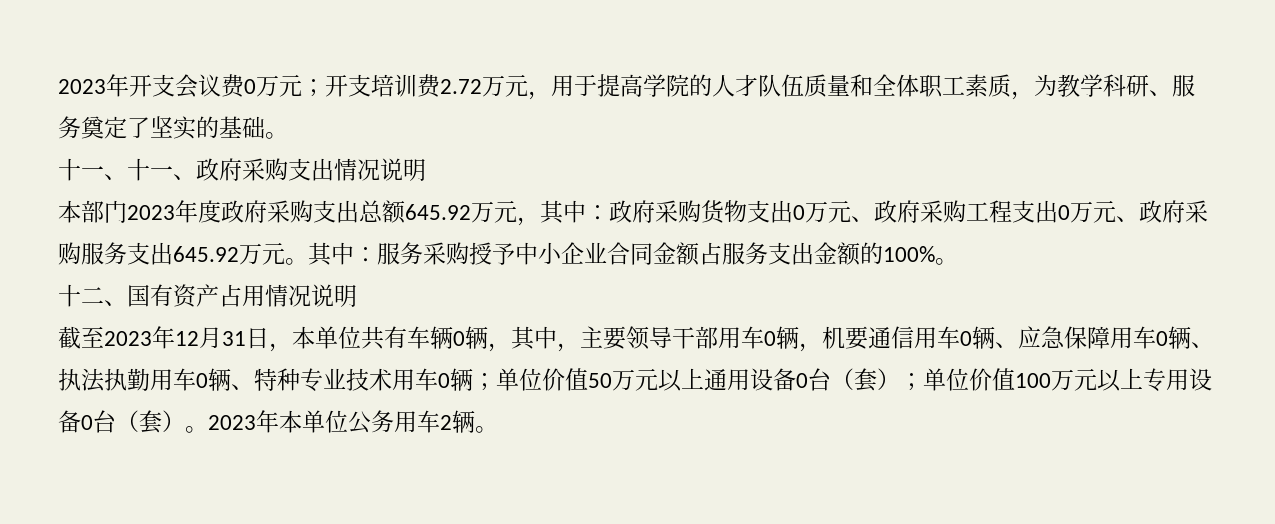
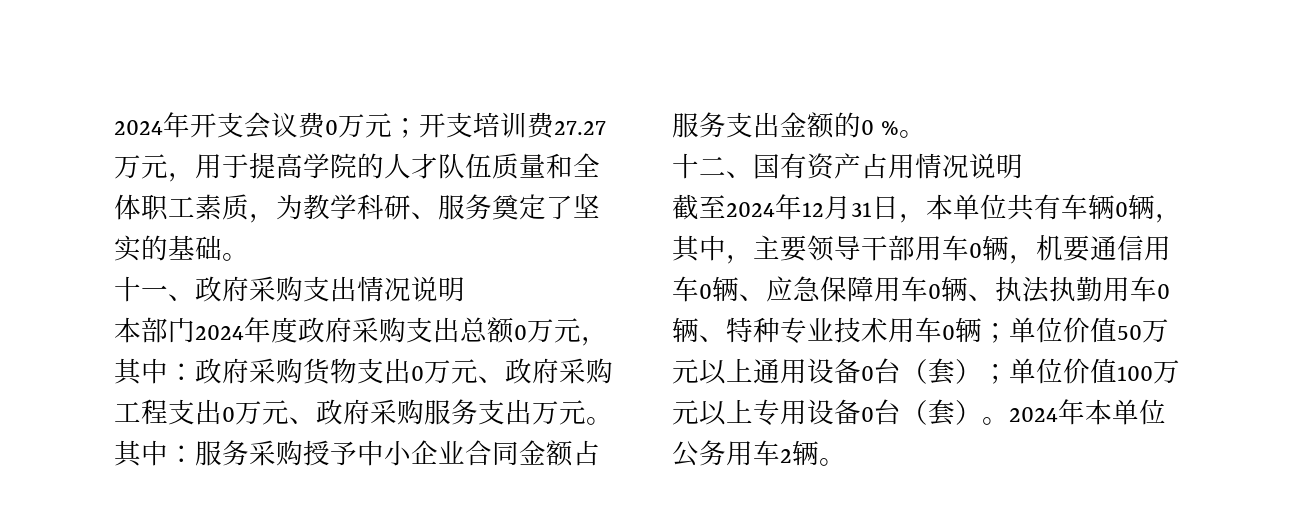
[58,79,106,94] 2023 -> [114,120,163,135] 2024
[440,79,482,94] 2.72 -> [554,121,606,135] 27.27
[127,158,196,181] 十一、 -> (195, 297) none
[127,205,175,220] 2023 -> [195,325,244,340] 2024
[405,204,471,220] 645.92 -> [514,325,527,340] 0
[173,246,239,262] 645.92 -> (532, 412) none
[883,246,935,262] 100% -> [861,120,900,135] 0 %
[104,331,152,346] 2023 -> [726,202,775,217] 2024
[208,415,256,430] 2023 -> [1009,407,1058,422] 2024

